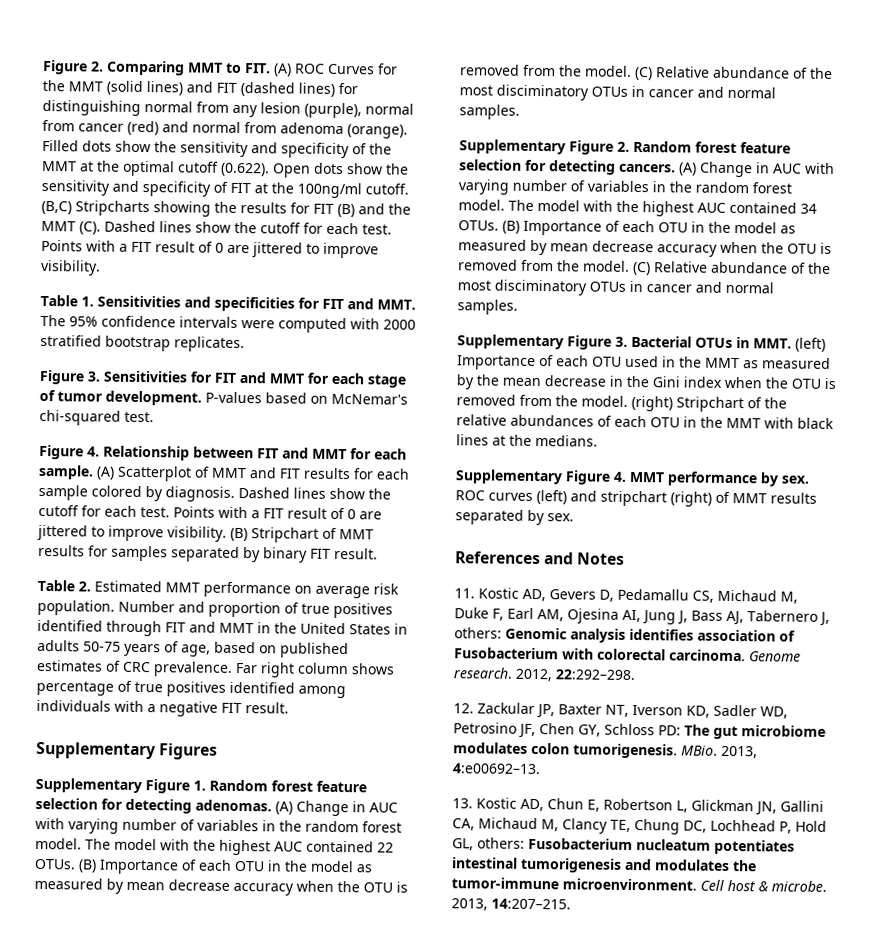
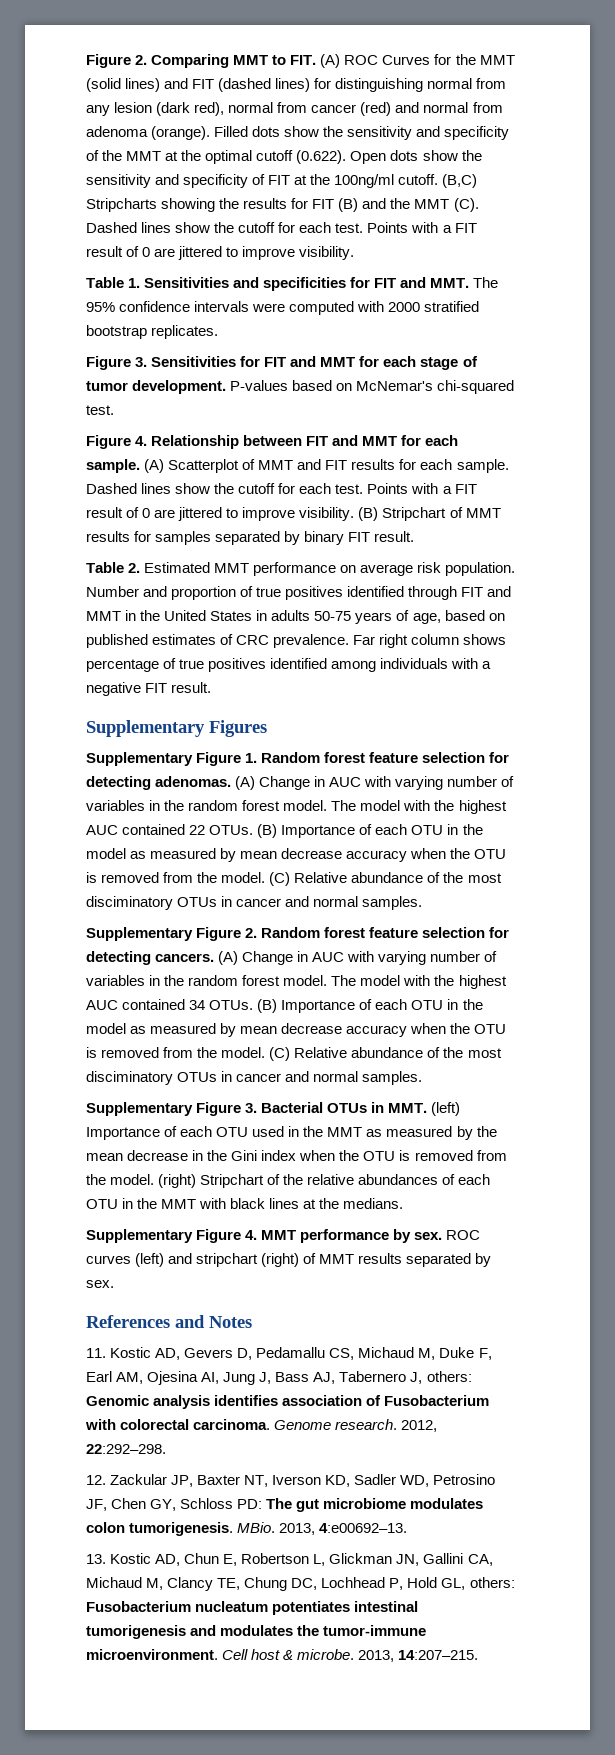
[304,102,362,119] (purple), -> [156,102,225,116] (dark red),
[38,484,235,502] sample colored by diagnosis. -> [456,459,509,473] sample.

